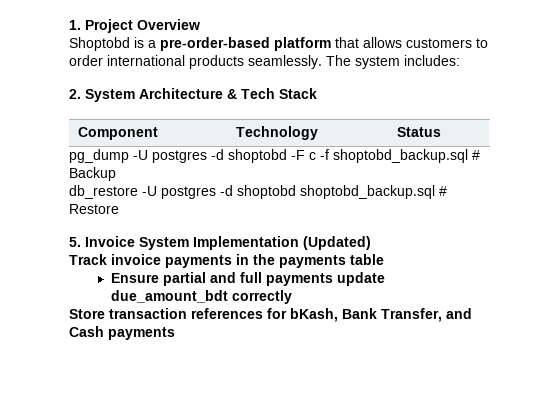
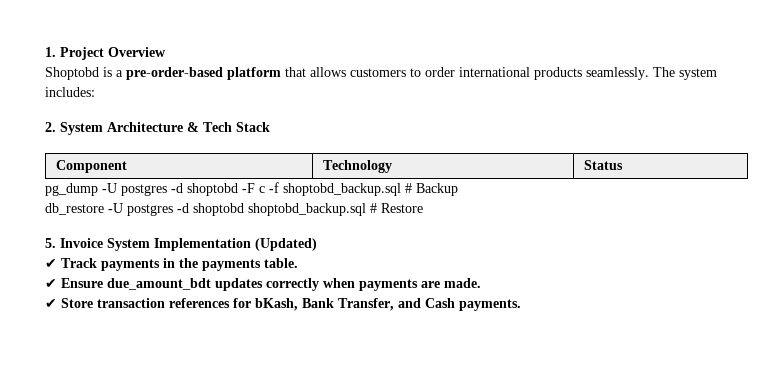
[69,254,161,265] Track invoice -> [45,258,97,268] ✔ Track
[350,254,384,265] [110,272,385,286] [110,290,292,304] table // Ensure partial and full payments update due_amount_bdt correctly // -> [264,258,298,268] [45,278,481,291] [45,299,57,308] table. // ✔ Ensure due_amount_bdt updates correctly when payments are made. // ✔
[108,327,175,340] payments -> [459,299,521,311] payments.

